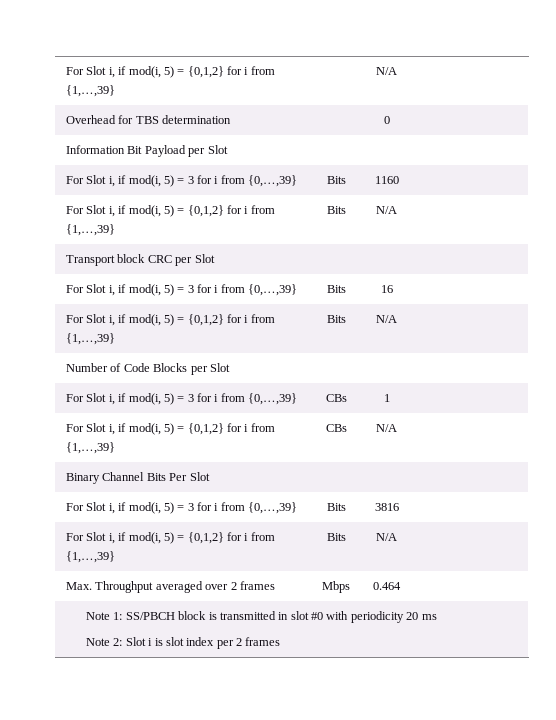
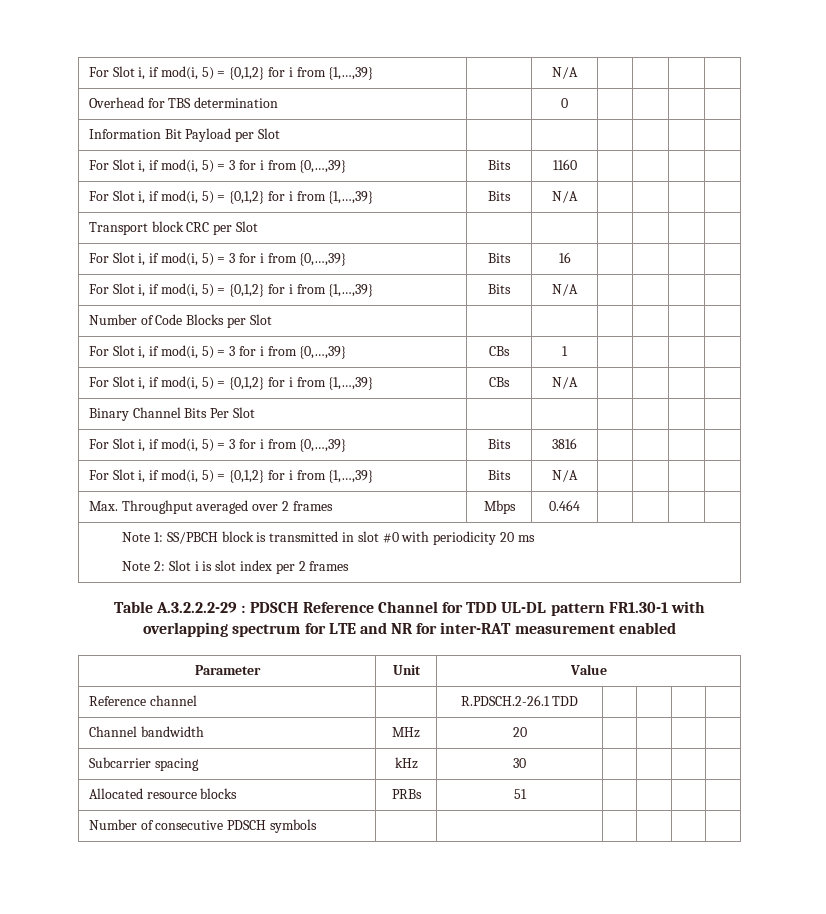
(281, 641) none -> [113,601,706,616] [143,622,676,637] [194,665,261,675] [392,665,421,675] [569,664,607,675] [88,695,197,706] [460,695,579,706] [88,726,204,737] [392,727,420,738] [512,727,527,737] [88,757,199,771] [394,757,418,769] [513,758,526,768] [88,788,238,799] [391,789,422,799] [513,789,527,799] [88,819,317,833] // Table A.3.2.2.2-29 : PDSCH Reference Channel for TDD UL-DL pattern FR1.30-1 with overlapping spectrum for LTE and NR for inter-RAT measurement enabled // Parameter | Unit | Value // Reference channel | | R.PDSCH.2-26.1 TDD | | | | // Channel bandwidth | MHz | 20 | | | | // Subcarrier spacing | kHz | 30 | | | | // Allocated resource blocks | PRBs | 51 | | | | // Number of consecutive PDSCH symbols | | | | | |

